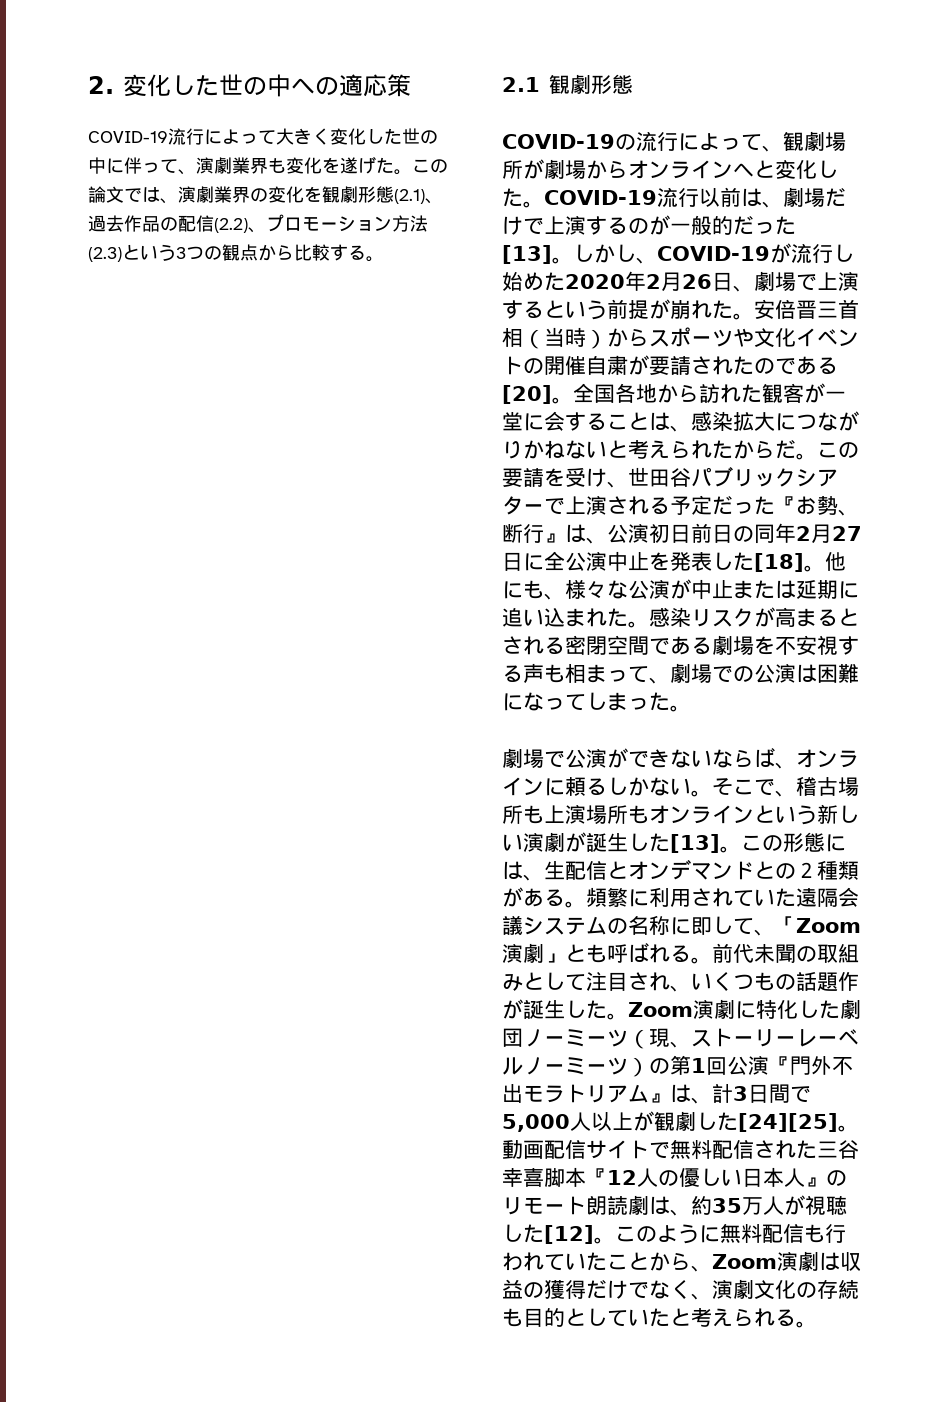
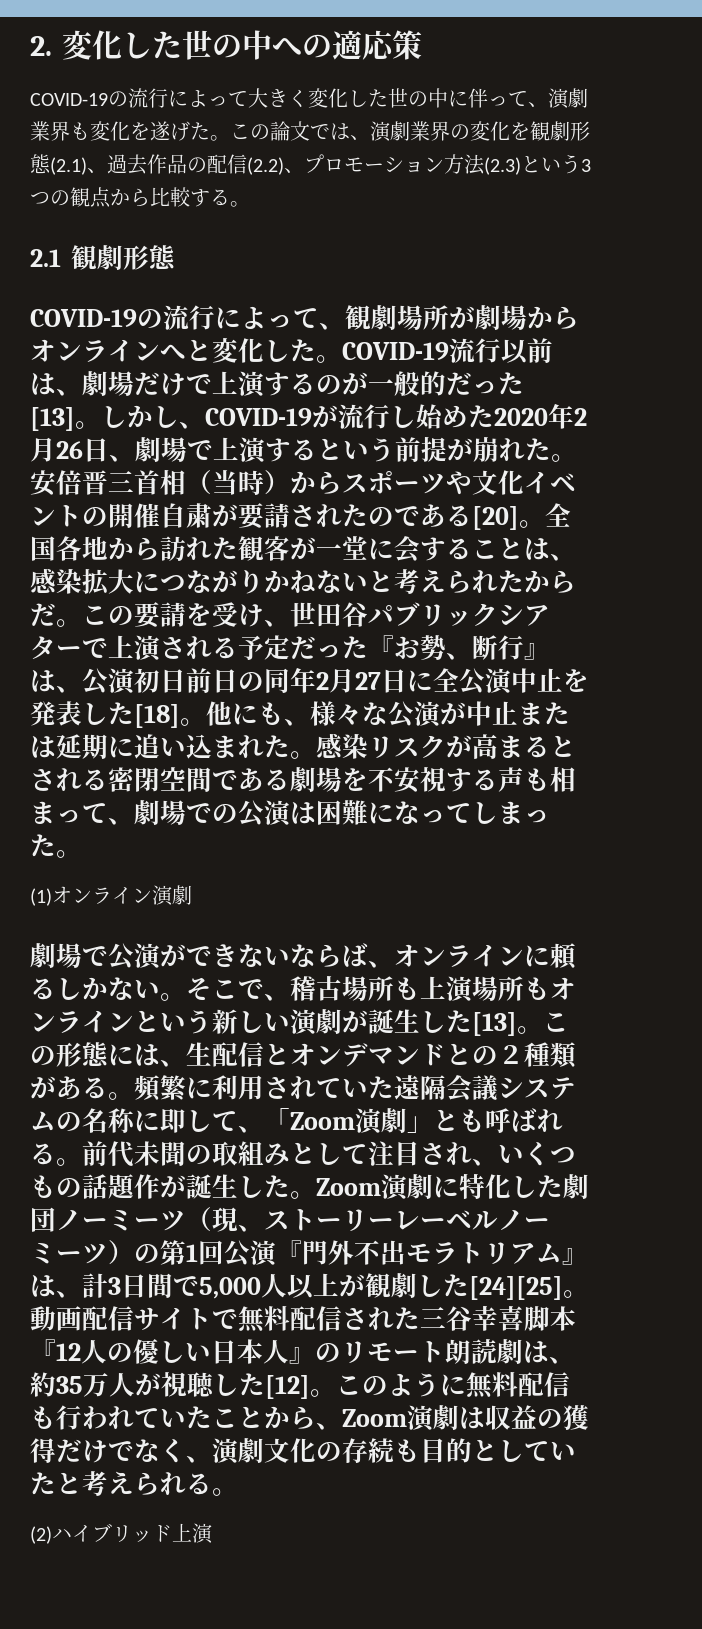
(168, 137) none -> [108,91,128,107] の
(691, 708) none -> [30,885,192,906] // (1)オンライン演劇
(817, 1324) none -> [30,1523,214,1544] // (2)ハイブリッド上演

